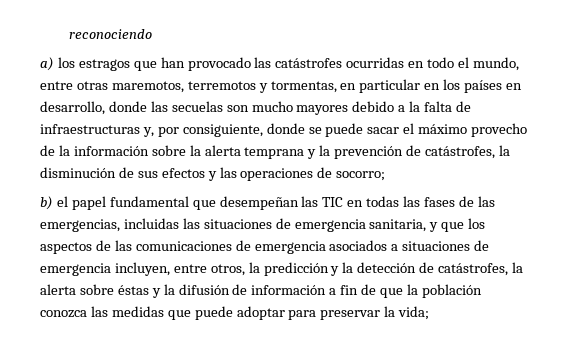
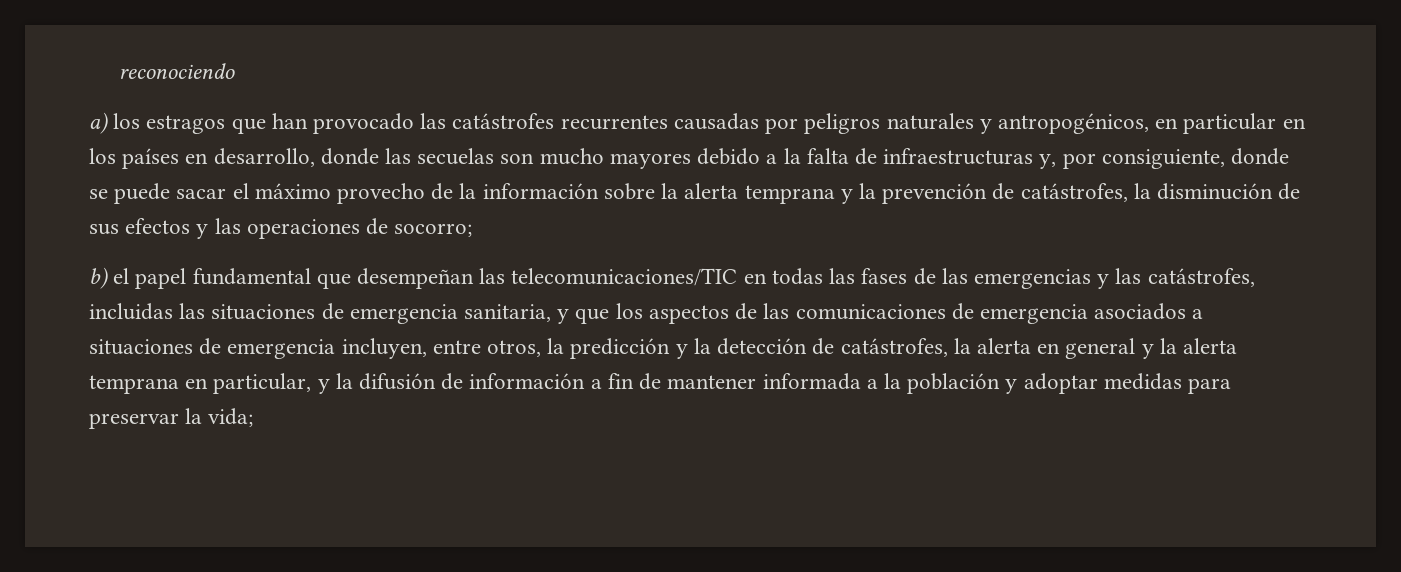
[346,57,519,71] [40,81,337,93] ocurridas en todo el mundo, entre otras maremotos, terremotos y tormentas, -> [560,113,1149,134] recurrentes causadas por peligros naturales y antropogénicos,
[322,197,344,207] TIC -> [511,268,738,286] telecomunicaciones/TIC
[40,219,120,232] emergencias, -> [973,268,1255,289] emergencias y las catástrofes,
[79,284,149,295] sobre éstas -> [1037,338,1237,359] [89,373,312,394] en general y la alerta temprana en particular,
[380,284,482,298] [40,306,285,320] que la población conozca las medidas que puede adoptar -> [667,373,1182,394] mantener informada a la población y adoptar medidas

